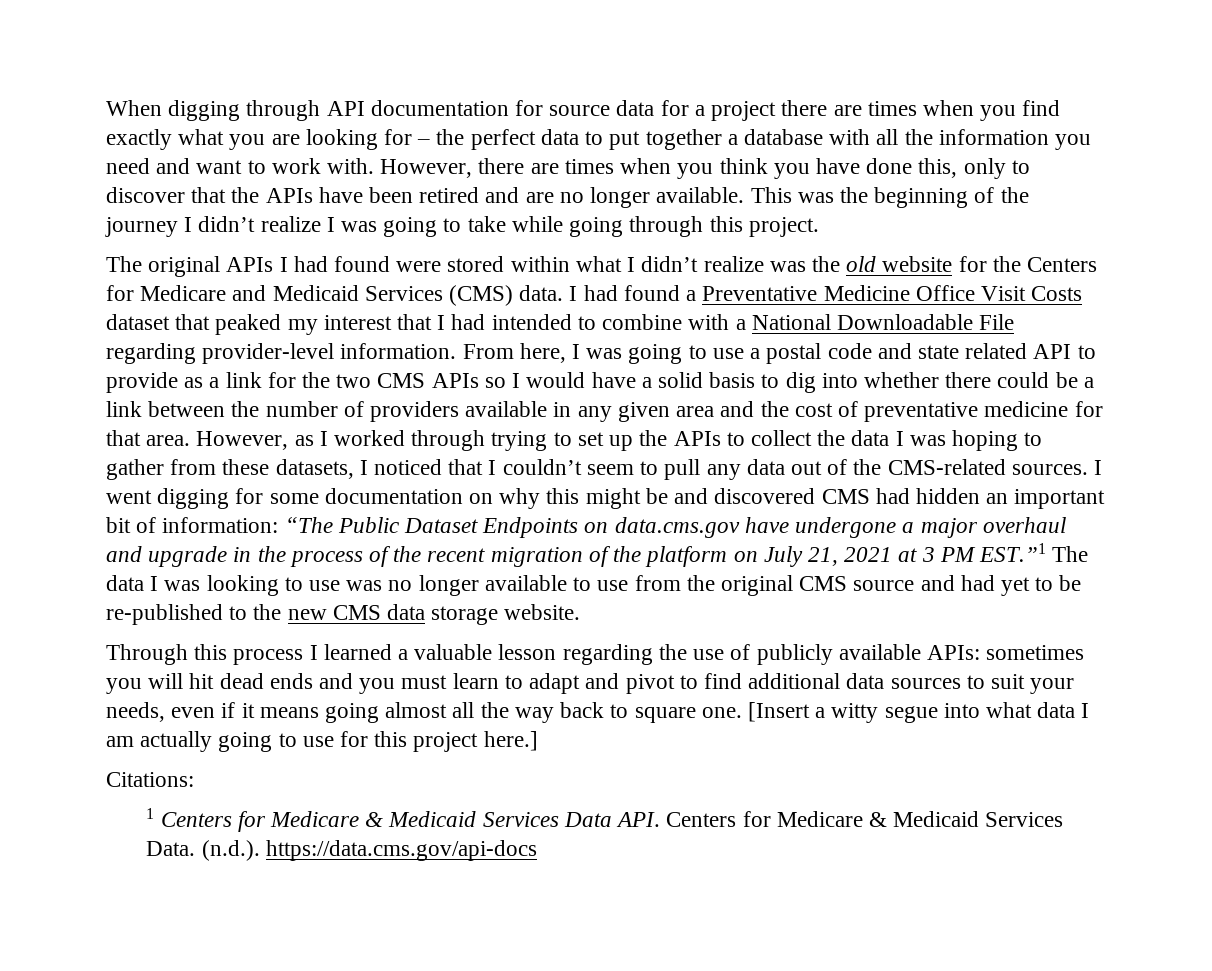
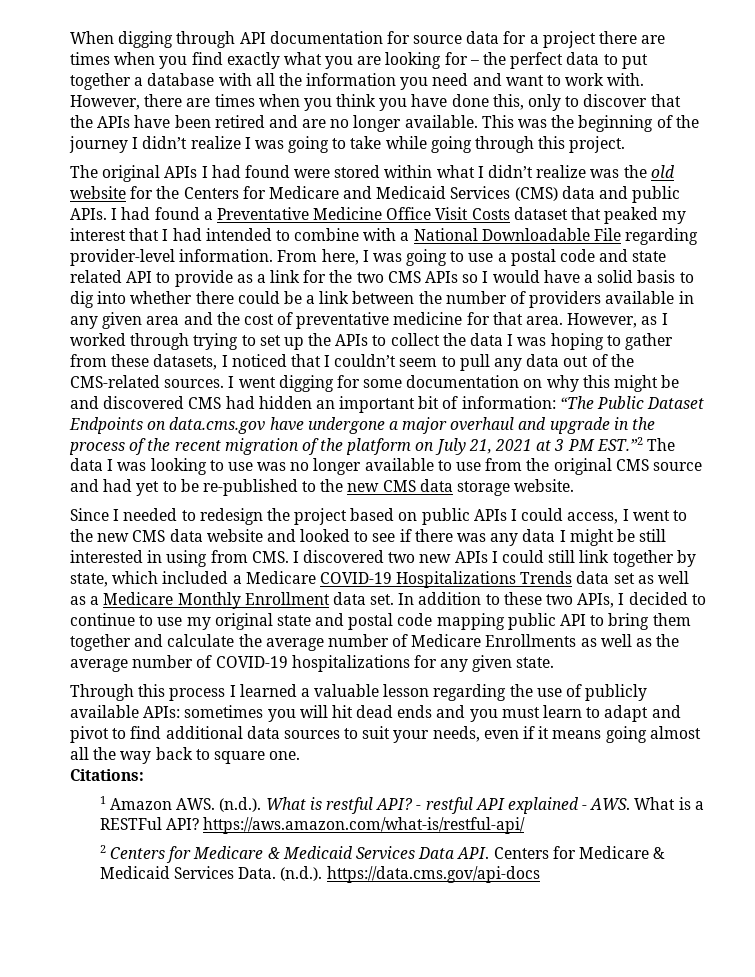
[519,285,564,301] data. -> [561,186,681,203] [70,208,107,220] data and public APIs.
[978,543,1046,562] EST.”1 -> [596,437,643,451] EST.”2
(581, 612) none -> [70,508,687,525] [70,529,667,546] [70,550,696,567] [70,571,690,588] [70,592,706,609] [70,613,691,630] [70,634,680,651] [70,655,555,672] // Since I needed to redesign the project based on public APIs I could access, I went to the new CMS data website and looked to see if there was any data I might be still interested in using from CMS. I discovered two new APIs I could still link together by state, which included a Medicare COVID-19 Hospitalizations Trends data set as well as a Medicare Monthly Enrollment data set. In addition to these two APIs, I decided to continue to use my original state and postal code mapping public API to bring them together and calculate the average number of Medicare Enrollments as well as the average number of COVID-19 hospitalizations for any given state.
[747,702,1090,723] [106,731,538,752] [106,772,194,787] [146,808,155,819] [Insert a witty segue into what data I am actually going to use for this project here.] // Citations: // 1 -> [70,769,144,781] [99,796,704,814] [99,817,526,834] [99,845,106,853] // Citations: // 1 Amazon AWS. (n.d.). What is restful API? - restful API explained - AWS. What is a RESTFul API? https://aws.amazon.com/what-is/restful-api/ // 2

